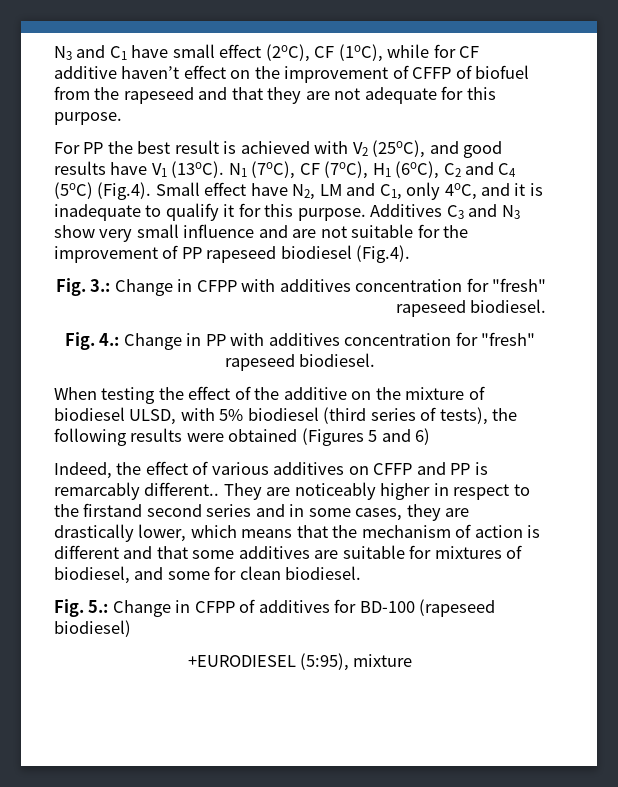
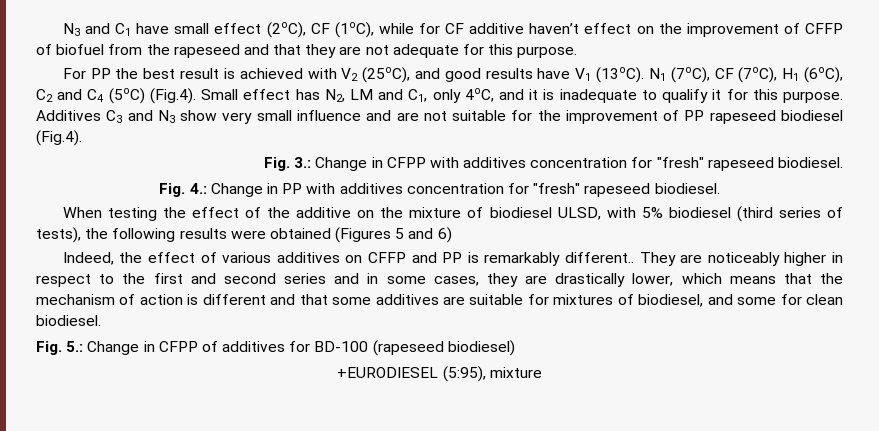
[250,183,288,196] have -> [295,89,320,100] has
[54,482,140,500] remarcably -> [484,252,561,266] remarkably
[83,503,143,517] firstand -> [153,273,216,284] first and

